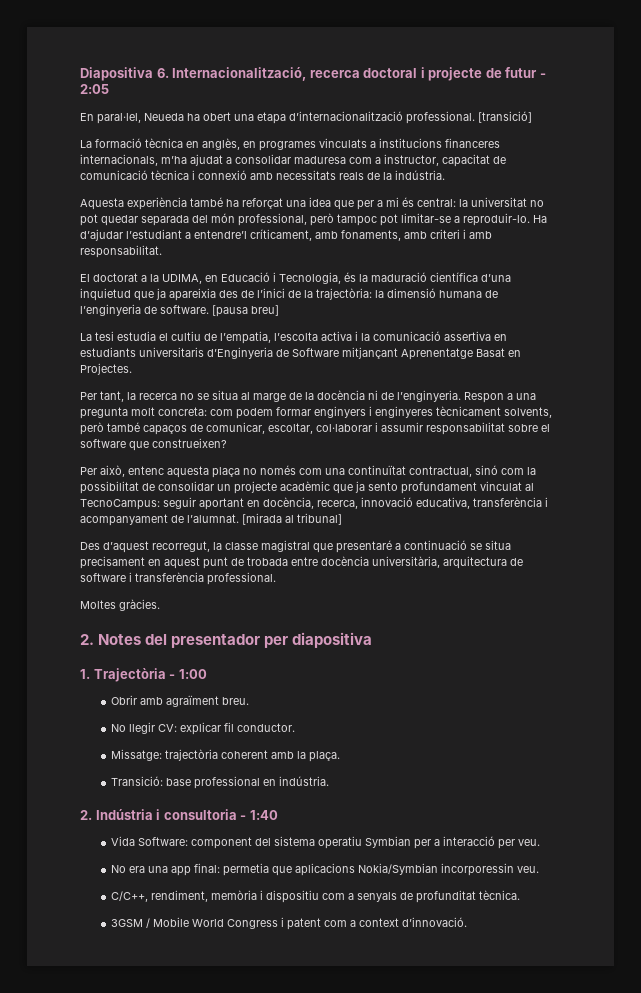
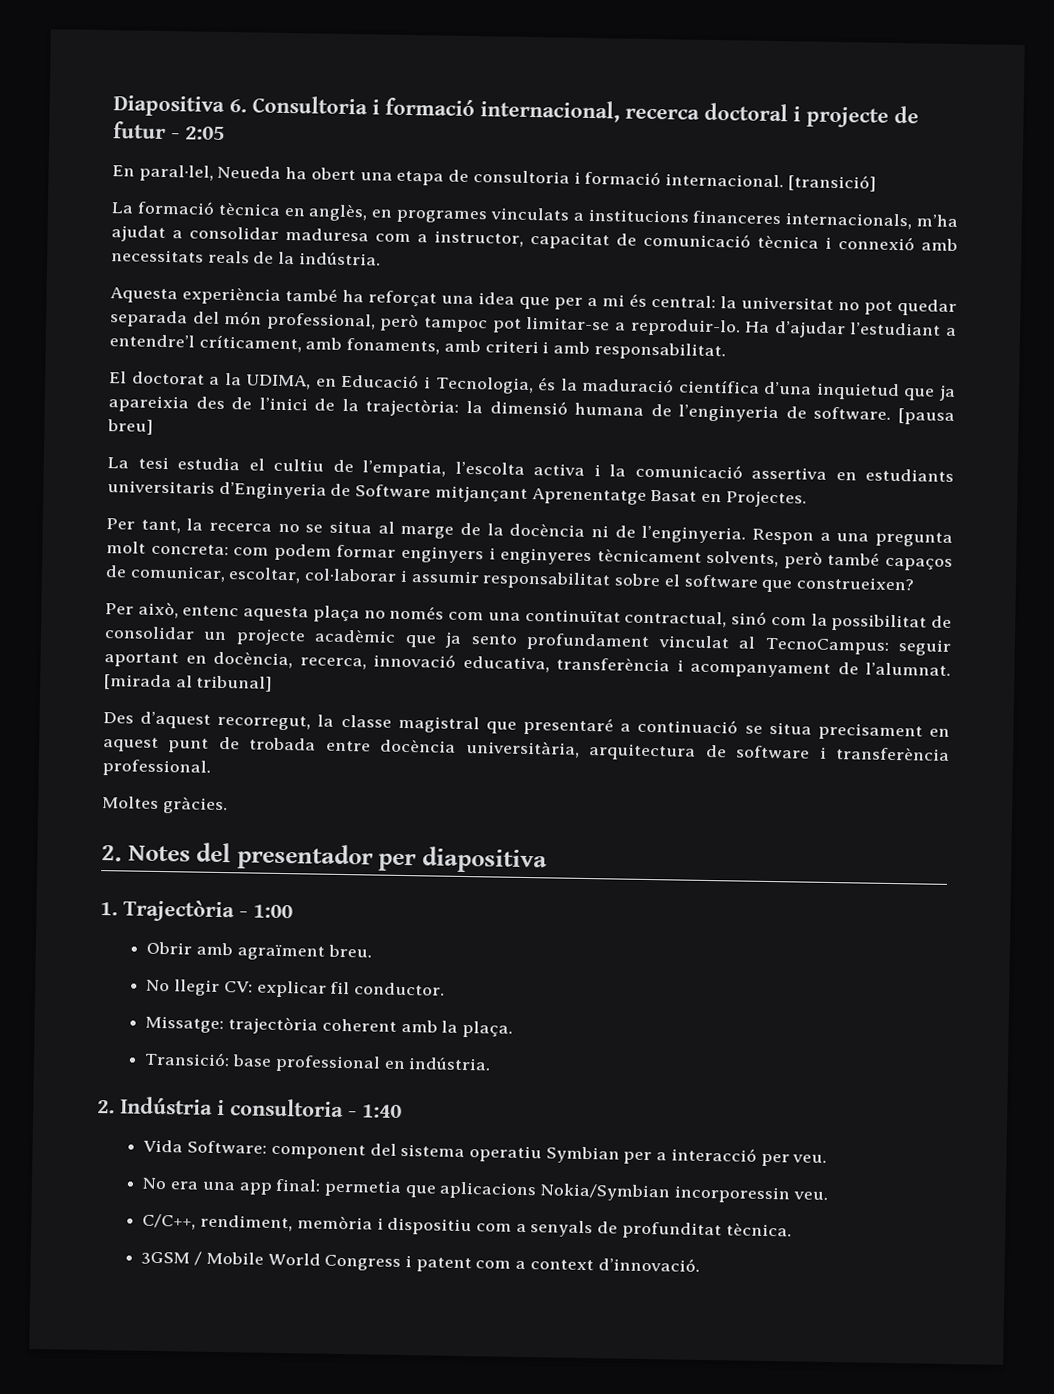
[172,67,307,81] Internacionalització, -> [252,95,620,123] Consultoria i formació internacional,
[289,111,475,124] d’internacionalització professional. -> [448,169,784,188] de consultoria i formació internacional.

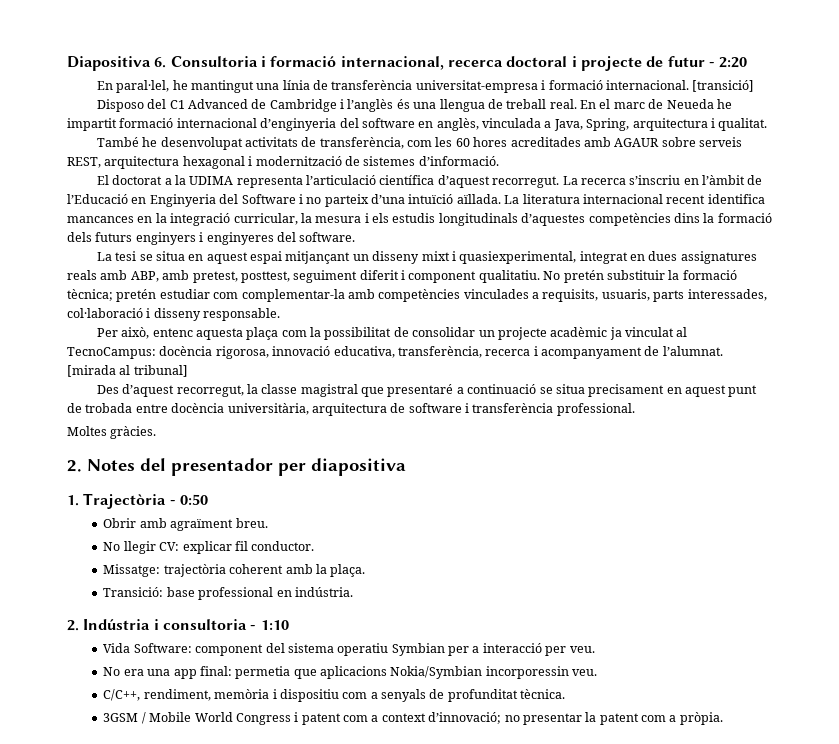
[185,126,225,140] 2:05 -> [719,57,748,68] 2:20
[217,165,876,192] [111,200,959,230] [111,225,958,252] [111,249,381,266] [110,287,957,316] [110,310,958,339] [109,334,726,361] [109,371,956,401] [108,395,807,423] Neueda ha obert una etapa de consultoria i formació internacional. [transició] // La formació tècnica en anglès, en programes vinculats a institucions financeres internacionals, m’ha ajudat a consolidar maduresa com a instructor, capacitat de comunicació tècnica i connexió amb necessitats reals de la indústria. // Aquesta experiència també ha reforçat una idea que per a mi és central: la universitat no pot quedar separada del món professional, però tampoc pot limitar-se a reproduir-lo. Ha d’ajudar l’estudiant a entendre’l críticament, amb fonaments, amb criteri i amb responsabilitat. // El doctorat a la UDIMA, en Educació i Tecnologia, és la maduració científica d’una inquietud que ja apareixia des de l’inici de la trajectòria: la dimensió humana de l’enginyeria de -> [172,80,755,93] [96,99,732,112] [67,118,768,131] [96,137,743,150] [67,156,499,169] [96,175,763,188] [67,194,765,207] [67,213,772,226] [67,232,296,245] he mantingut una línia de transferència universitat-empresa i formació internacional. [transició] // Disposo del C1 Advanced de Cambridge i l’anglès és una llengua de treball real. En el marc de Neueda he impartit formació internacional d’enginyeria del software en anglès, vinculada a Java, Spring, arquitectura i qualitat. // També he desenvolupat activitats de transferència, com les 60 hores acreditades amb AGAUR sobre serveis REST, arquitectura hexagonal i modernització de sistemes d’informació. // El doctorat a la UDIMA representa l’articulació científica d’aquest recorregut. La recerca s’inscriu en l’àmbit de l’Educació en Enginyeria del Software i no parteix d’una intuïció aïllada. La literatura internacional recent identifica mancances en la integració curricular, la mesura i els estudis longitudinals d’aquestes competències dins la formació dels futurs enginyers i enginyeres del
[897,408,955,425] [107,419,153,435] [pausa breu] -> (356, 237) none
[177,457,954,482] [107,480,807,508] [106,518,953,547] [106,541,954,571] [105,565,914,593] estudia el cultiu de l’empatia, l’escolta activa i la comunicació assertiva en estudiants universitaris d’Enginyeria de Software mitjançant Aprenentatge Basat en Projectes. // Per tant, la recerca no se situa al marge de la docència ni de l’enginyeria. Respon a una pregunta molt concreta: com podem formar enginyers i enginyeres tècnicament solvents, però també capaços de comunicar, escoltar, col·laborar i assumir responsabilitat sobre el software que construeixen? -> [139,251,757,264] [67,270,737,283] [67,289,767,302] [67,308,281,321] se situa en aquest espai mitjançant un disseny mixt i quasiexperimental, integrat en dues assignatures reals amb ABP, amb pretest, posttest, seguiment diferit i component qualitatiu. No pretén substituir la formació tècnica; pretén estudiar com complementar-la amb competències vinculades a requisits, usuaris, parts interessades, col·laboració i disseny responsable.
[363,605,768,628] no només com una continuïtat contractual, sinó -> (279, 333) none
[404,631,951,656] [104,651,670,673] que ja sento profundament vinculat al TecnoCampus: seguir aportant en docència, recerca, innovació educativa, transferència -> [609,327,688,340] [67,346,531,359] ja vinculat al TecnoCampus: docència rigorosa, innovació educativa, transferència, recerca
[253,904,293,919] 1:00 -> [179,494,208,505] 0:50
[362,1104,402,1118] 1:40 -> [260,620,289,630] 1:10
[597,1257,700,1272] d’innovació. -> [428,712,723,725] d’innovació; no presentar la patent com a pròpia.

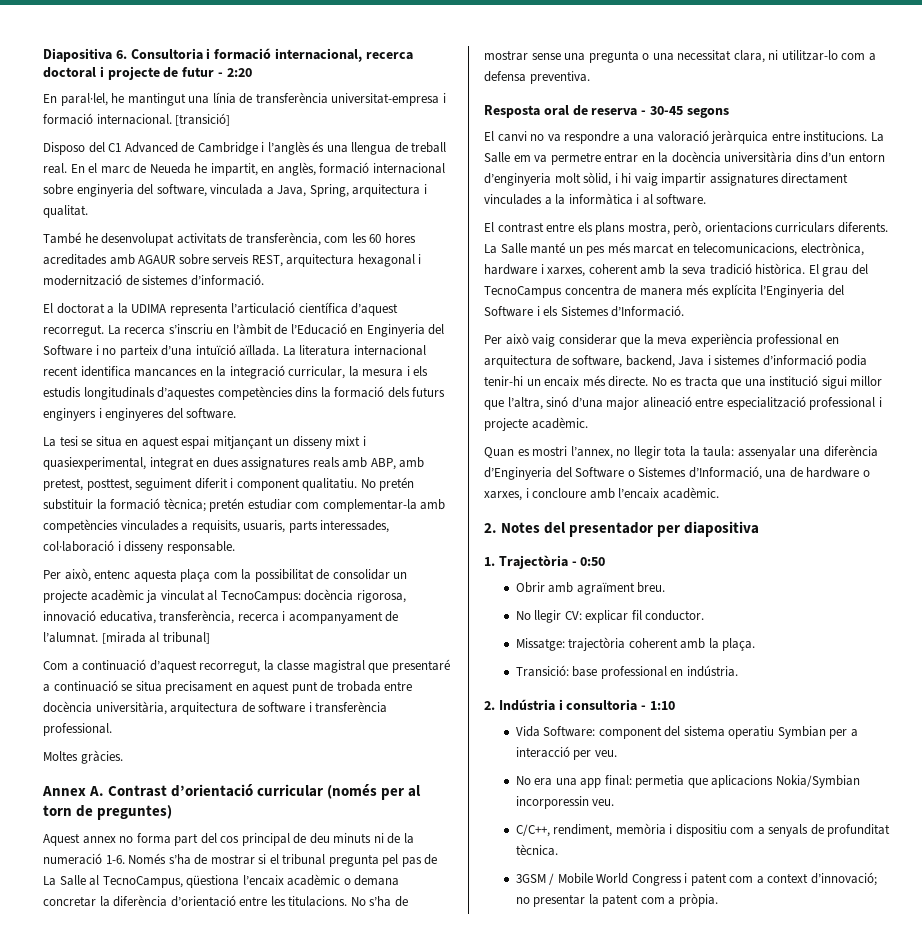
[67,118,479,131] impartit formació internacional d’enginyeria del software en anglès, -> [210,162,445,176] [43,184,207,197] impartit, en anglès, formació internacional sobre enginyeria del software,
[96,385,119,394] Des -> [43,659,147,671] Com a continuació
(157, 432) none -> [42,784,422,800] [43,805,173,820] [43,833,414,846] [43,853,438,867] [43,874,400,888] [43,895,408,907] [484,50,876,63] [484,71,590,84] [484,105,729,118] [484,130,884,144] [484,151,885,165] [484,172,849,186] [484,193,707,205] [484,221,888,235] [484,242,864,256] [484,263,868,277] [484,284,844,298] [484,305,685,317] [484,333,839,347] [484,354,868,368] [484,375,883,389] [484,396,882,410] [484,417,588,431] [484,445,878,459] [484,466,870,480] [484,487,719,501] // Annex A. Contrast d’orientació curricular (només per al torn de preguntes) // Aquest annex no forma part del cos principal de deu minuts ni de la numeració 1-6. Només s’ha de mostrar si el tribunal pregunta pel pas de La Salle al TecnoCampus, qüestiona l’encaix acadèmic o demana concretar la diferència d’orientació entre les titulacions. No s’ha de mostrar sense una pregunta o una necessitat clara, ni utilitzar-lo com a defensa preventiva. // Resposta oral de reserva - 30-45 segons // El canvi no va respondre a una valoració jeràrquica entre institucions. La Salle em va permetre entrar en la docència universitària dins d’un entorn d’enginyeria molt sòlid, i hi vaig impartir assignatures directament vinculades a la informàtica i al software. // El contrast entre els plans mostra, però, orientacions curriculars diferents. La Salle manté un pes més marcat en telecomunicacions, electrònica, hardware i xarxes, coherent amb la seva tradició històrica. El grau del TecnoCampus concentra de manera més explícita l’Enginyeria del Software i els Sistemes d’Informació. // Per això vaig considerar que la meva experiència professional en arquitectura de software, backend, Java i sistemes d’informació podia tenir-hi un encaix més directe. No es tracta que una institució sigui millor que l’altra, sinó d’una major alineació entre especialització professional i projecte acadèmic. // Quan es mostri l’annex, no llegir tota la taula: assenyalar una diferència d’Enginyeria del Software o Sistemes d’Informació, una de hardware o xarxes, i concloure amb l’encaix acadèmic.

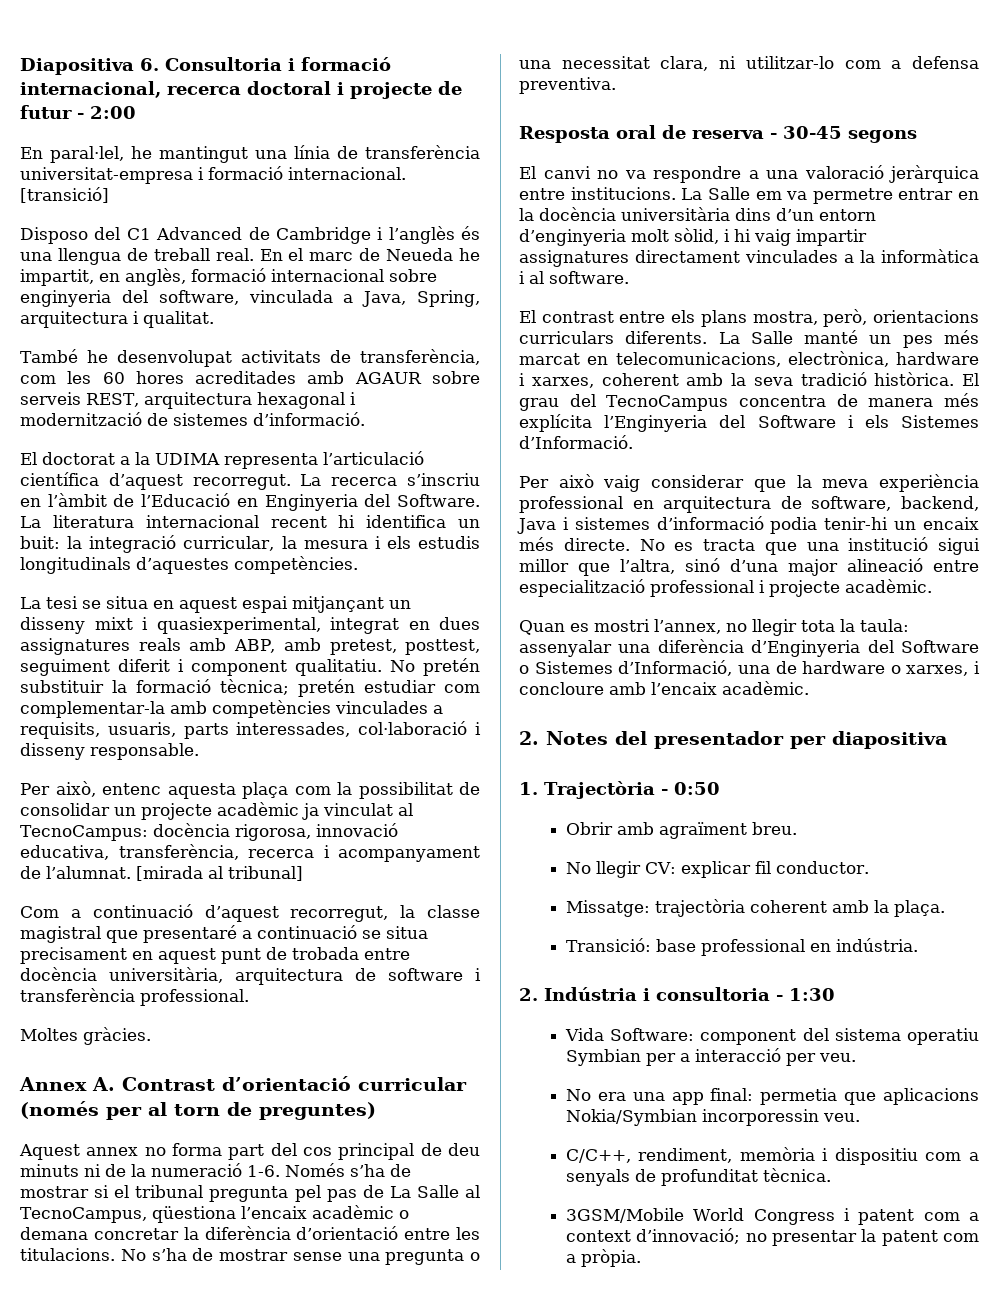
[226,68,252,77] 2:20 -> [90,106,136,119] 2:00
[43,344,426,358] [43,366,213,377] Software i no parteix d’una intuïció aïllada. La literatura internacional recent identifica mancances en -> [397,494,480,507] [20,515,480,528] [20,536,60,549] Software. La literatura internacional recent hi identifica un buit:
[217,386,446,400] [43,408,237,421] competències dins la formació dels futurs enginyers i enginyeres del software. -> [234,556,358,574] competències.
[649,701,675,710] 1:10 -> [789,988,835,1001] 1:30
[515,873,593,885] 3GSM / Mobile -> [565,1208,684,1223] 3GSM/Mobile

